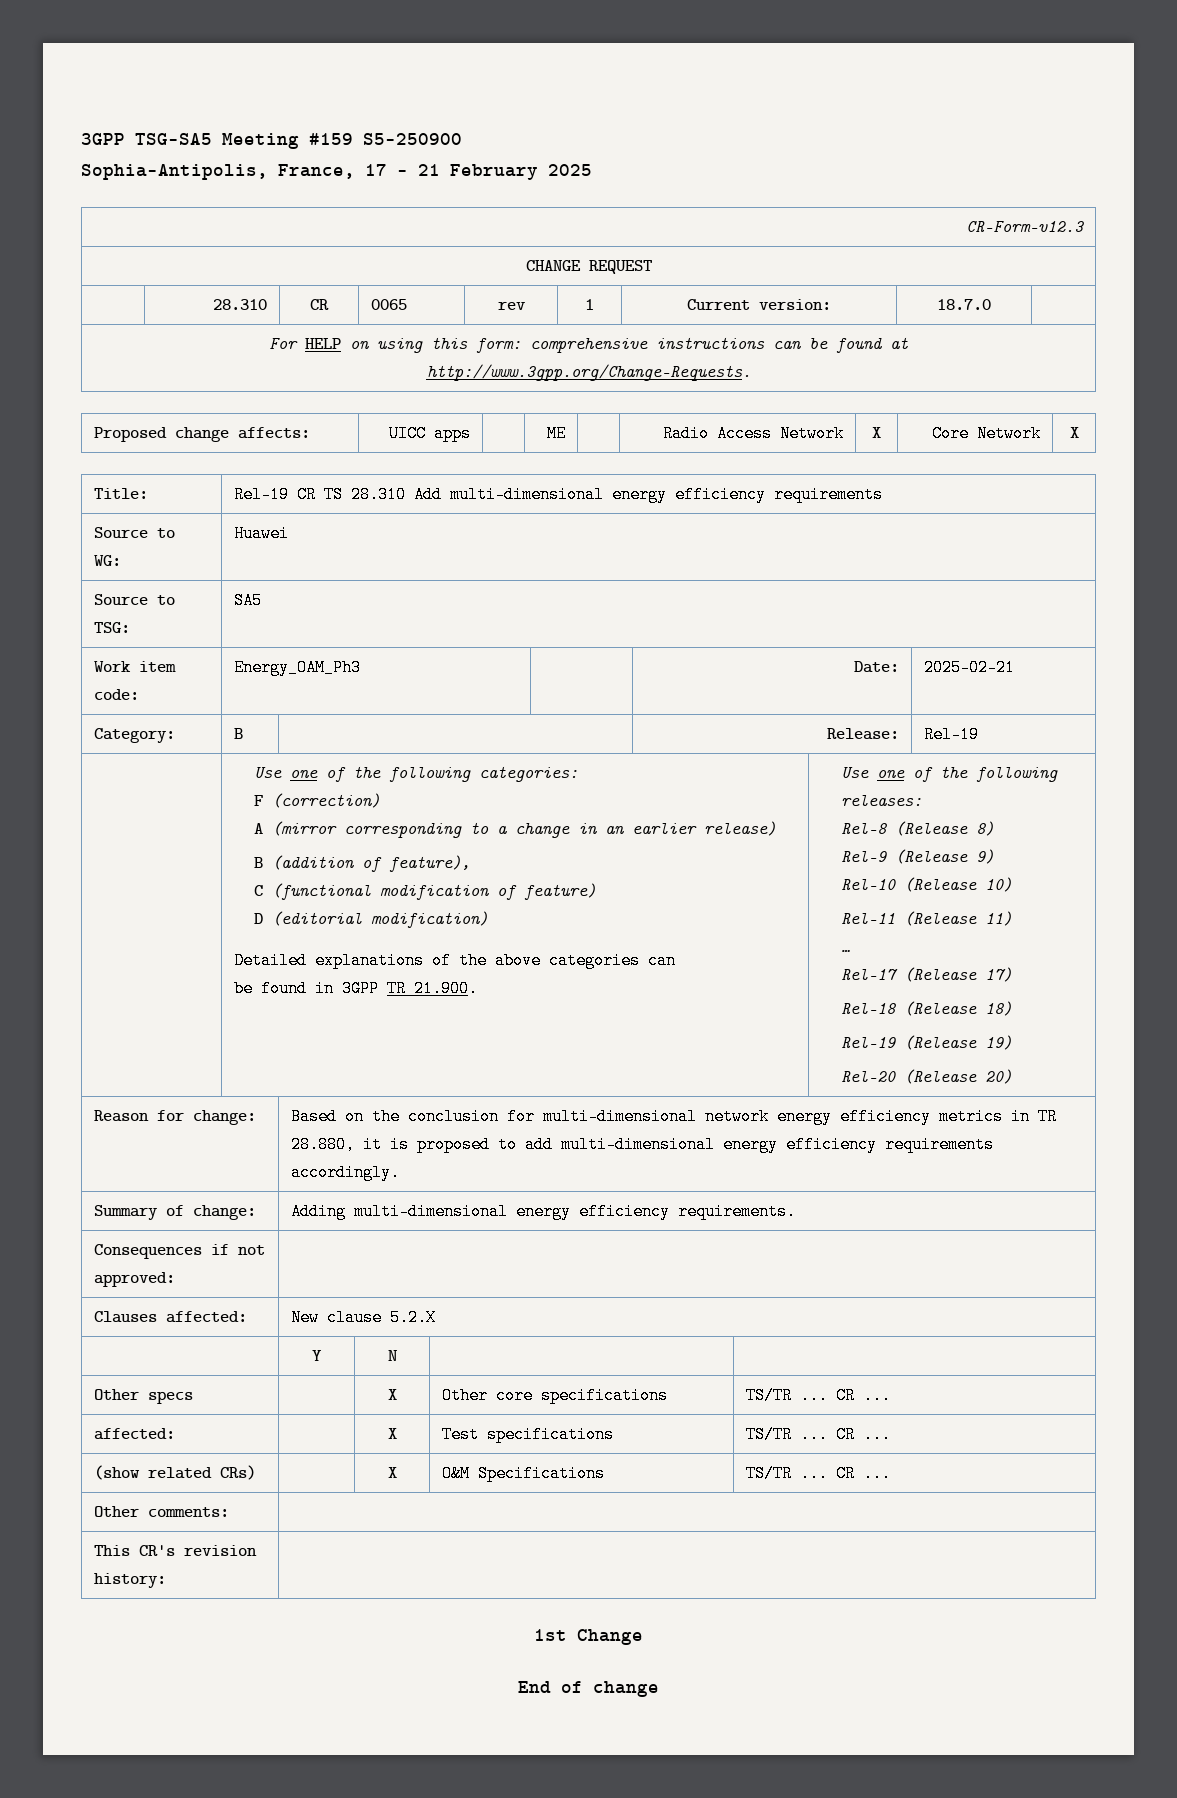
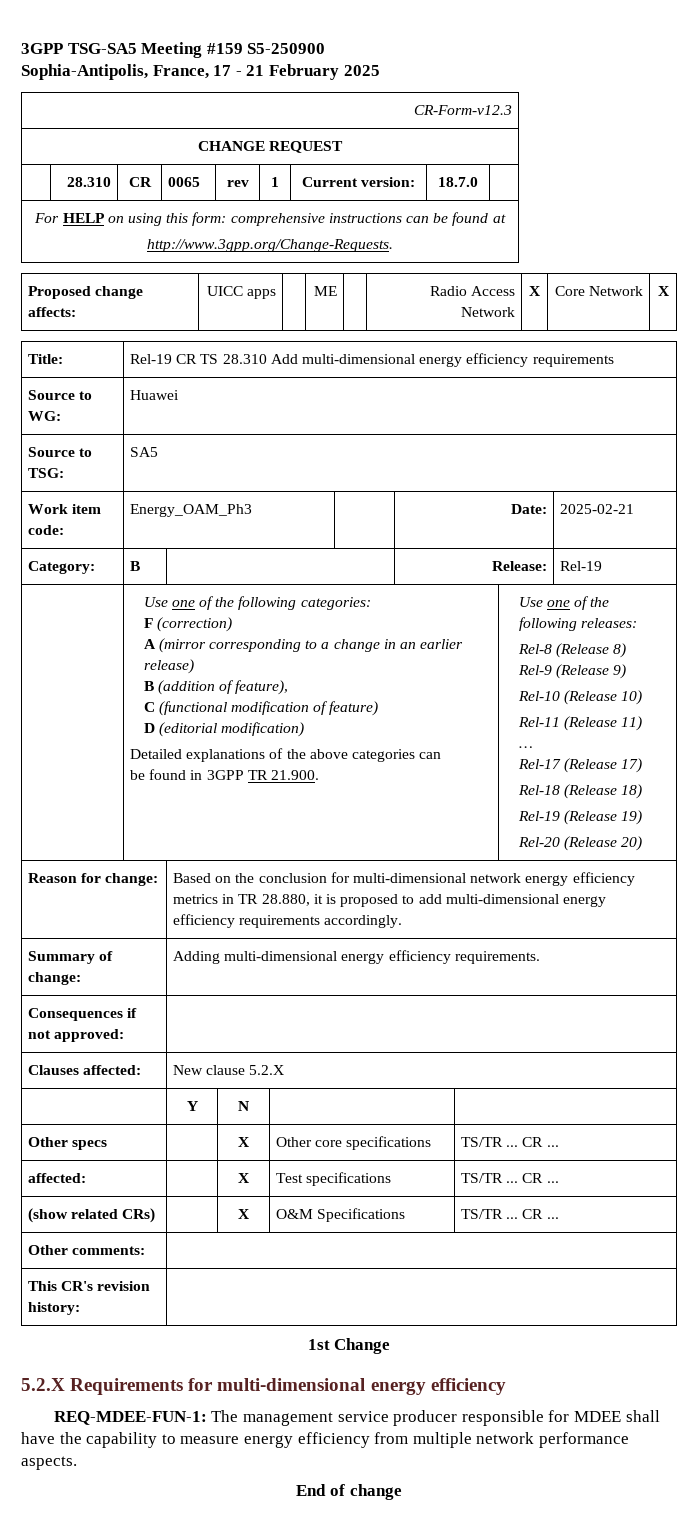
(643, 1637) none -> [21,1378,506,1395] [53,1410,660,1426] [21,1432,629,1448] [21,1456,77,1470] // 5.2.X Requirements for multi-dimensional energy efficiency // REQ-MDEE-FUN-1: The management service producer responsible for MDEE shall have the capability to measure energy efficiency from multiple network performance aspects.

